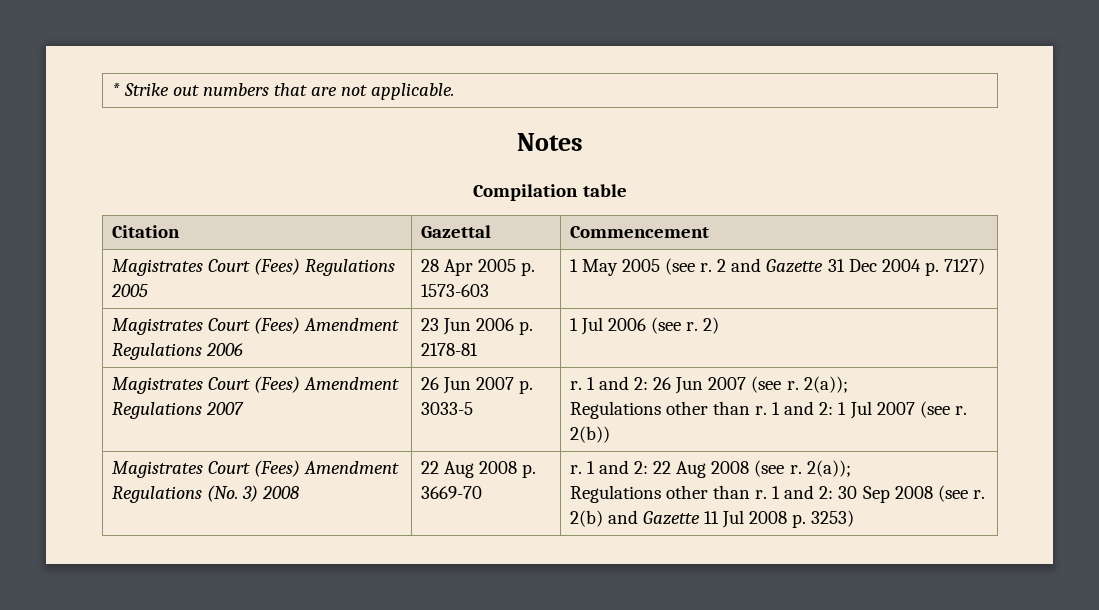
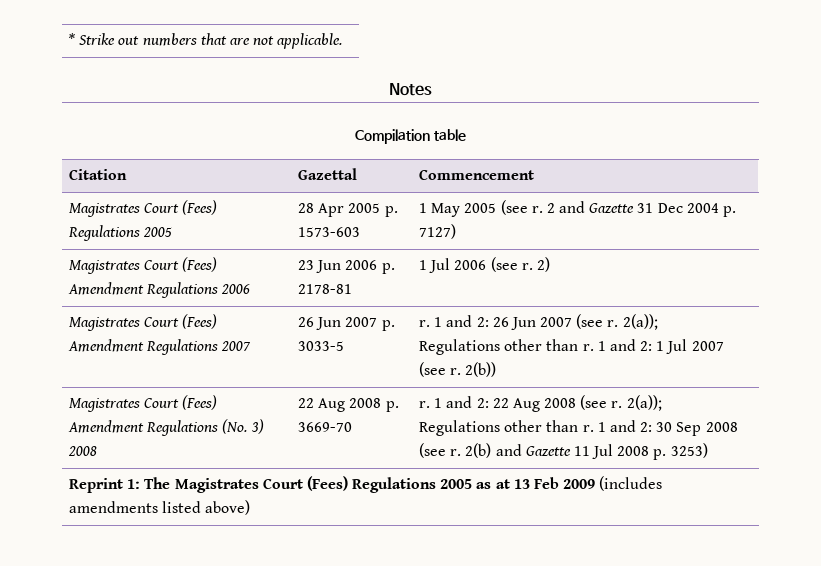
(855, 518) none -> [68,476,663,493] [68,500,251,515] // Reprint 1: The Magistrates Court (Fees) Regulations 2005 as at 13 Feb 2009 (includes amendments listed above)

